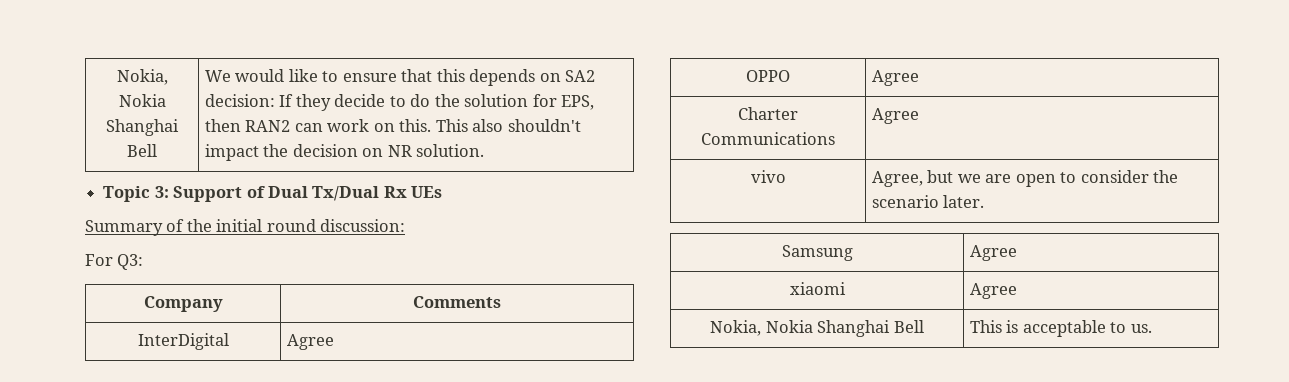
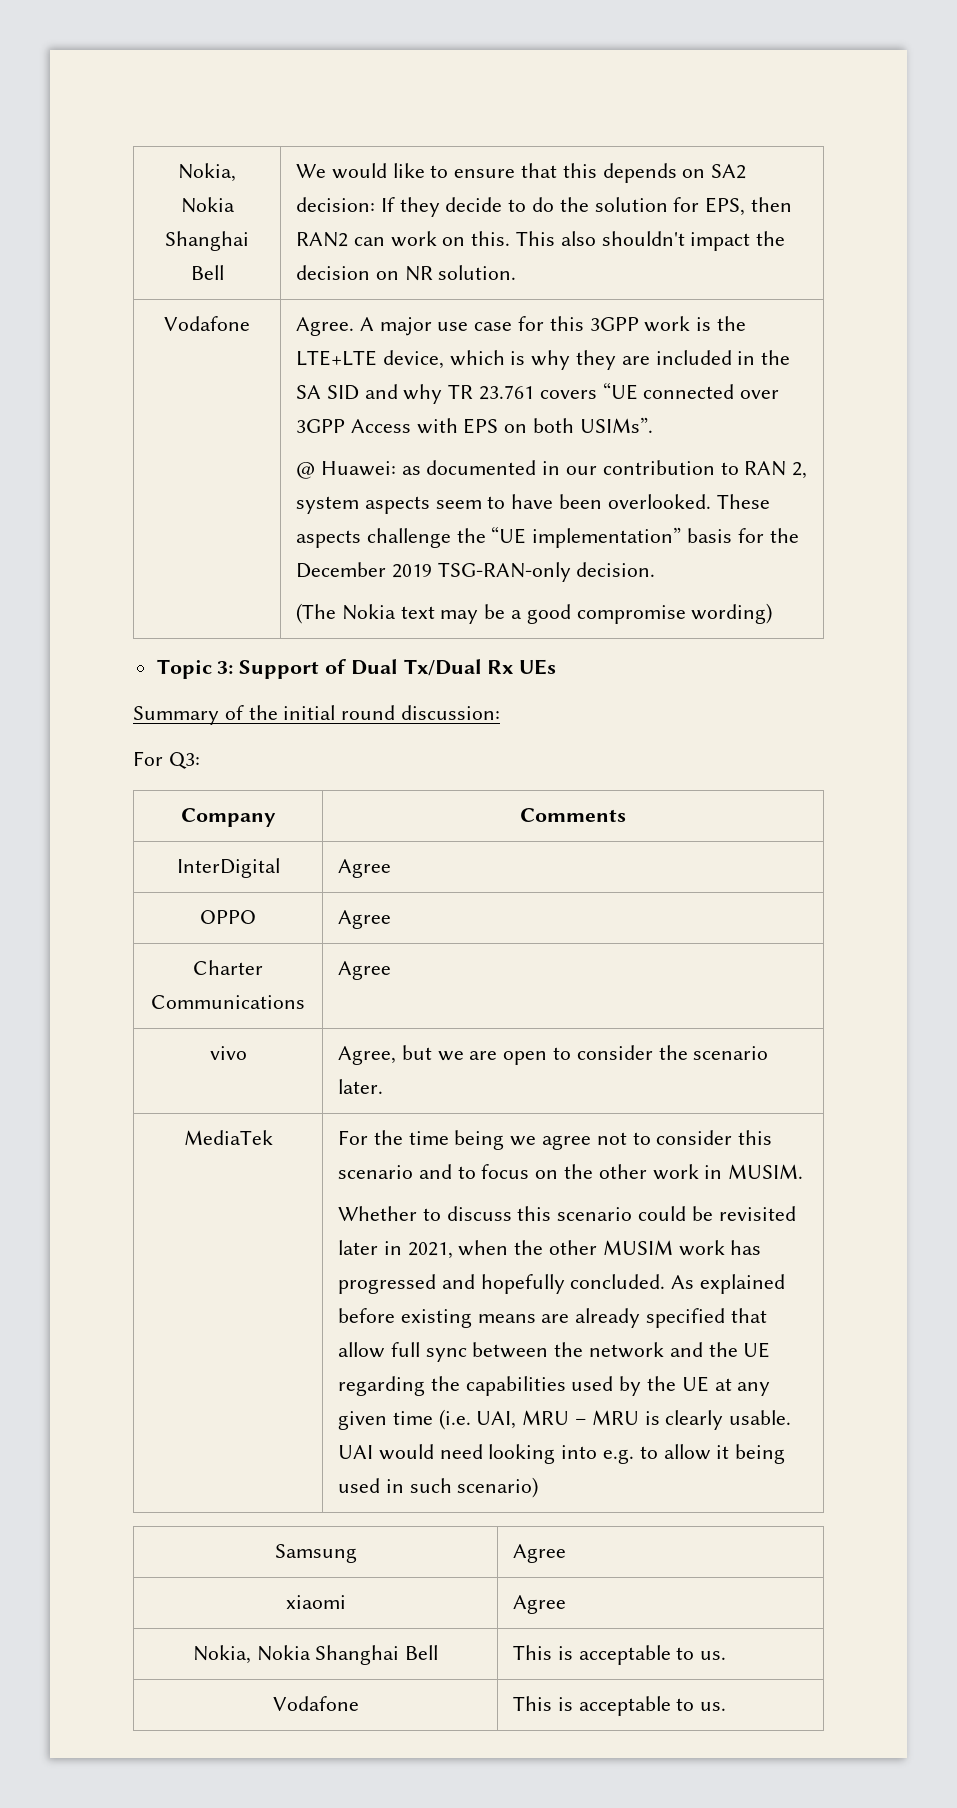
(485, 150) none -> [164,316,250,331] [295,316,747,336] [295,350,791,370] [295,382,780,404] [295,417,653,434] [295,460,808,479] [295,494,770,514] [295,526,799,548] [295,562,656,582] [295,603,773,624] // Vodafone | Agree. A major use case for this 3GPP work is the LTE+LTE device, which is why they are included in the SA SID and why TR 23.761 covers “UE connected over 3GPP Access with EPS on both USIMs”. // @ Huawei: as documented in our contribution to RAN 2, system aspects seem to have been overlooked. These aspects challenge the “UE implementation” basis for the December 2019 TSG-RAN-only decision. // (The Nokia text may be a good compromise wording)
(985, 201) none -> [183,1130,273,1145] [337,1130,773,1150] [337,1164,804,1180] [337,1206,796,1221] [337,1240,762,1259] [337,1274,785,1294] [337,1308,767,1328] [337,1342,771,1362] [337,1376,771,1396] [337,1409,792,1430] [337,1444,786,1464] [337,1477,539,1498] // MediaTek | For the time being we agree not to consider this scenario and to focus on the other work in MUSIM. // Whether to discuss this scenario could be revisited later in 2021, when the other MUSIM work has progressed and hopefully concluded. As explained before existing means are already specified that allow full sync between the network and the UE regarding the capabilities used by the UE at any given time (i.e. UAI, MRU – MRU is clearly usable. UAI would need looking into e.g. to allow it being used in such scenario)
(1152, 328) none -> [272,1696,359,1711] [512,1696,727,1716] // Vodafone | This is acceptable to us.

